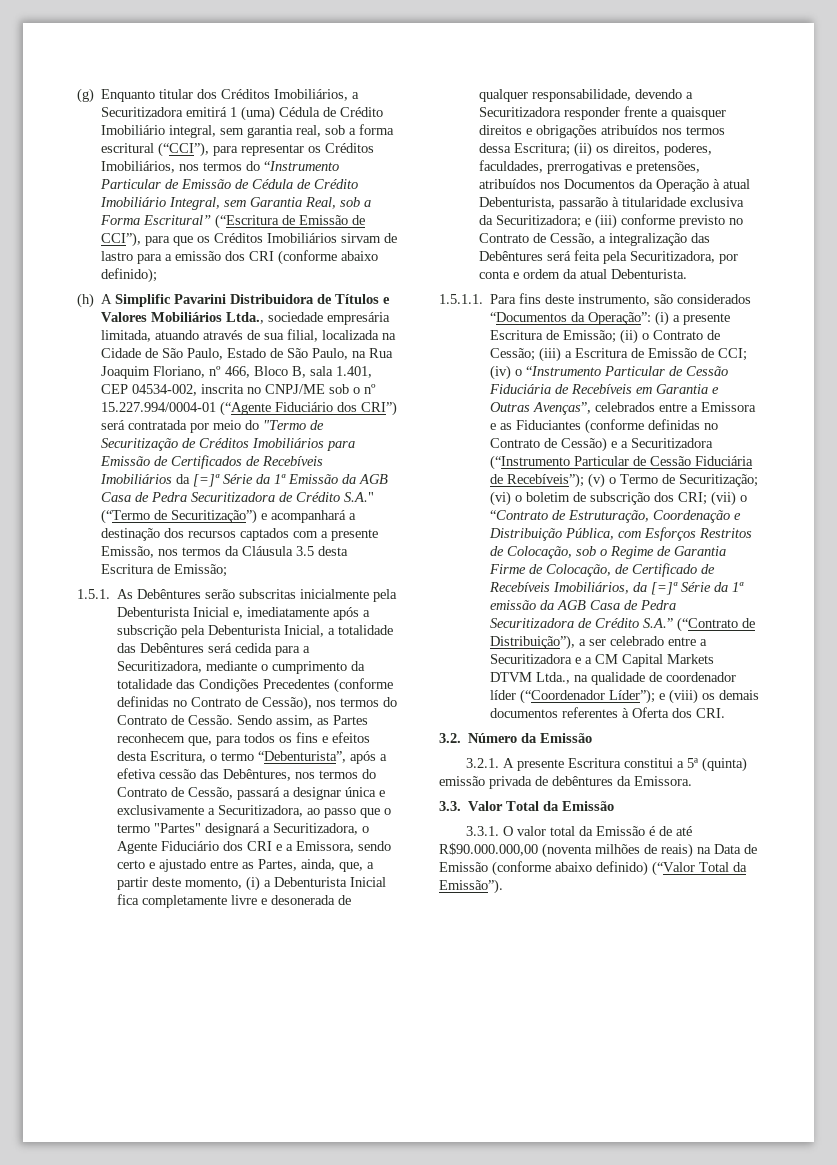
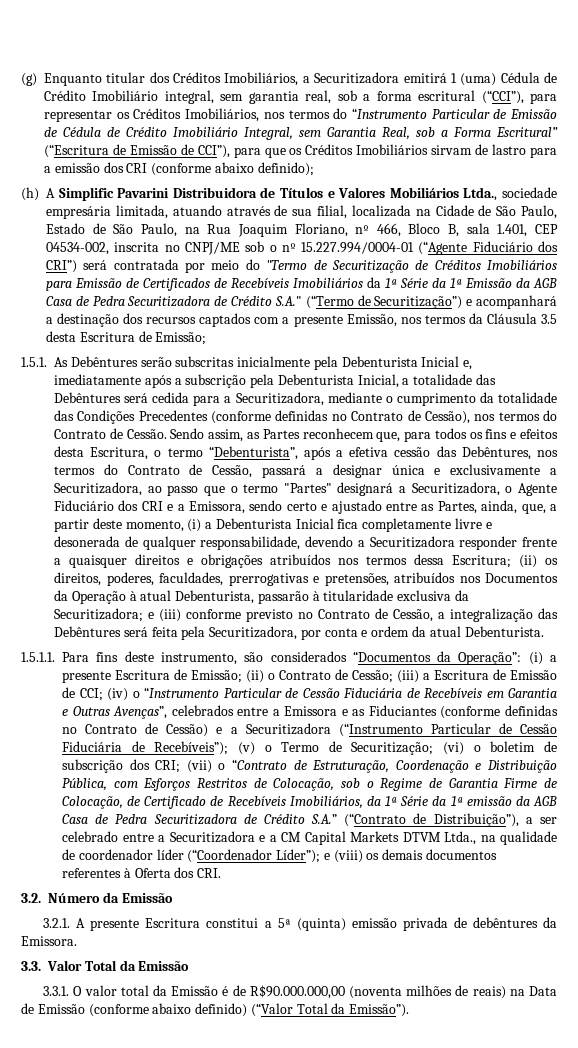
[193,474,221,487] [=]ª -> [385,278,397,288] 1ª
[651,582,679,595] [=]ª -> [385,796,398,806] 1ª
[675,826,692,836] até -> (246, 990) none

